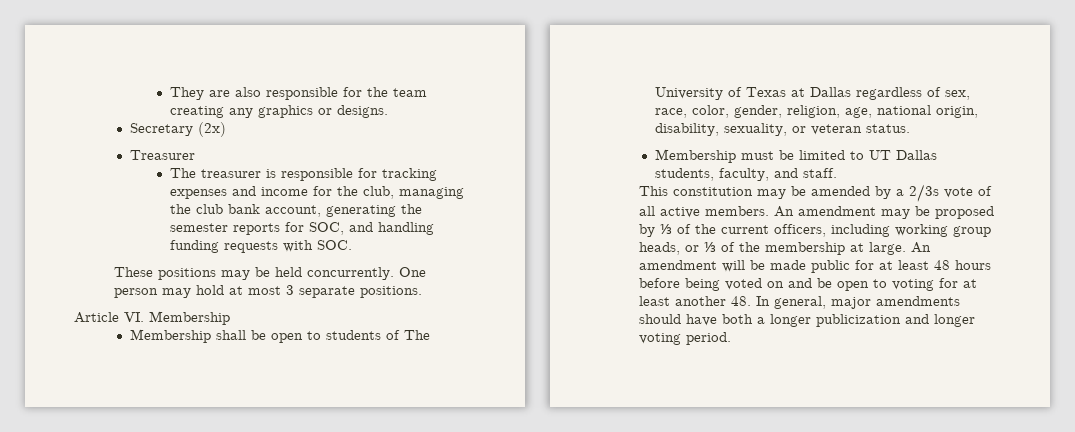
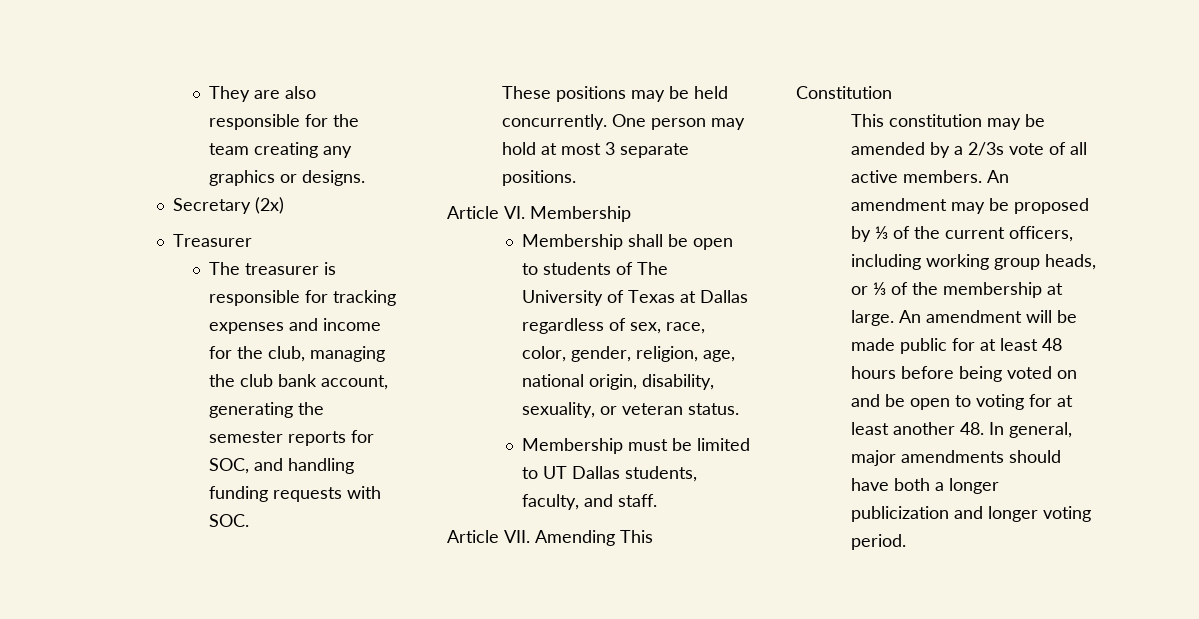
(837, 173) none -> [447,530,653,546] [796,86,892,99] // Article VII. Amending This Constitution

